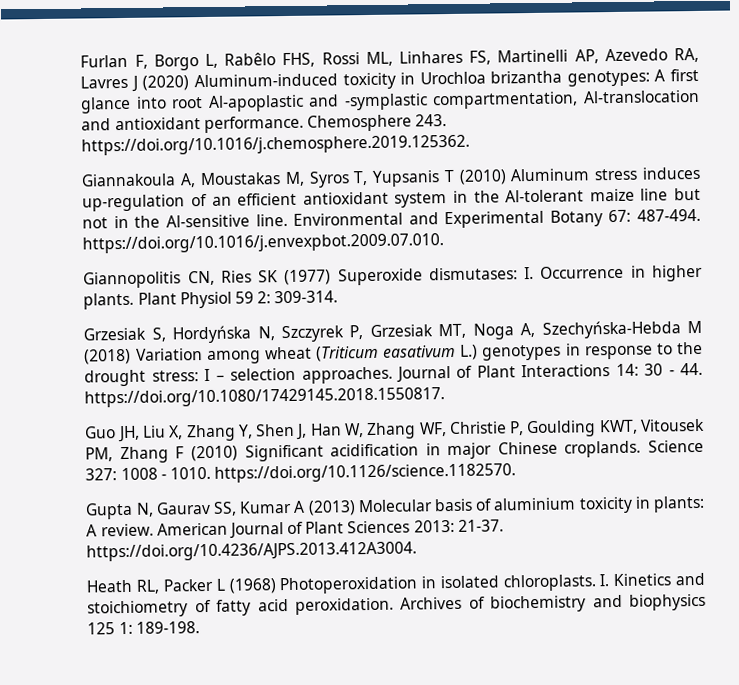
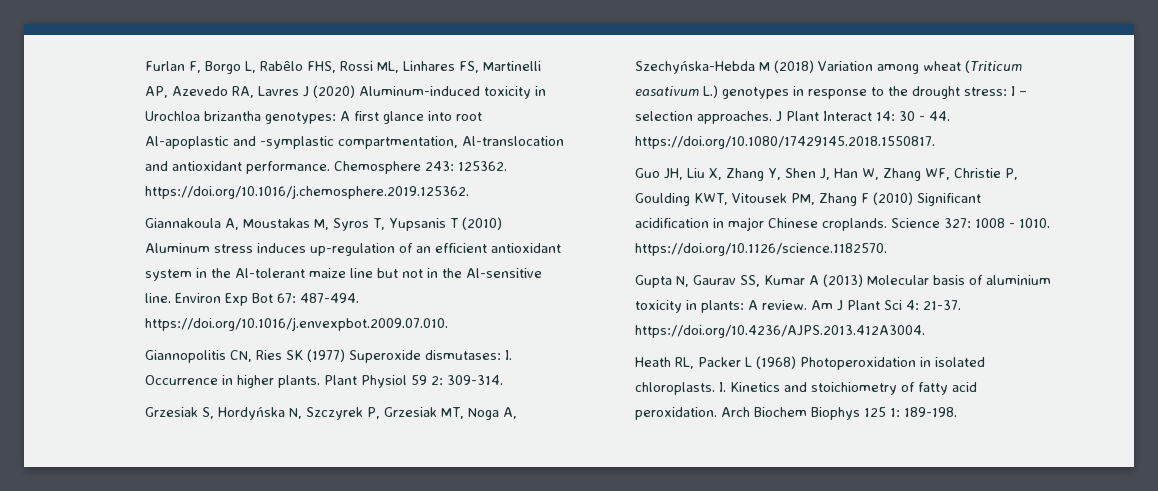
[415,114,448,127] 243. -> [424,161,507,171] 243: 125362.
[293,210,603,229] Environmental and Experimental Botany -> [174,293,273,306] Environ Exp Bot
[395,364,611,383] Journal of Plant Interactions -> [775,111,872,122] J Plant Interact
[156,519,455,539] American Journal of Plant Sciences 2013: -> [810,300,919,311] Am J Plant Sci 4:
[400,593,706,613] Archives of biochemistry and biophysics -> [720,407,860,420] Arch Biochem Biophys

